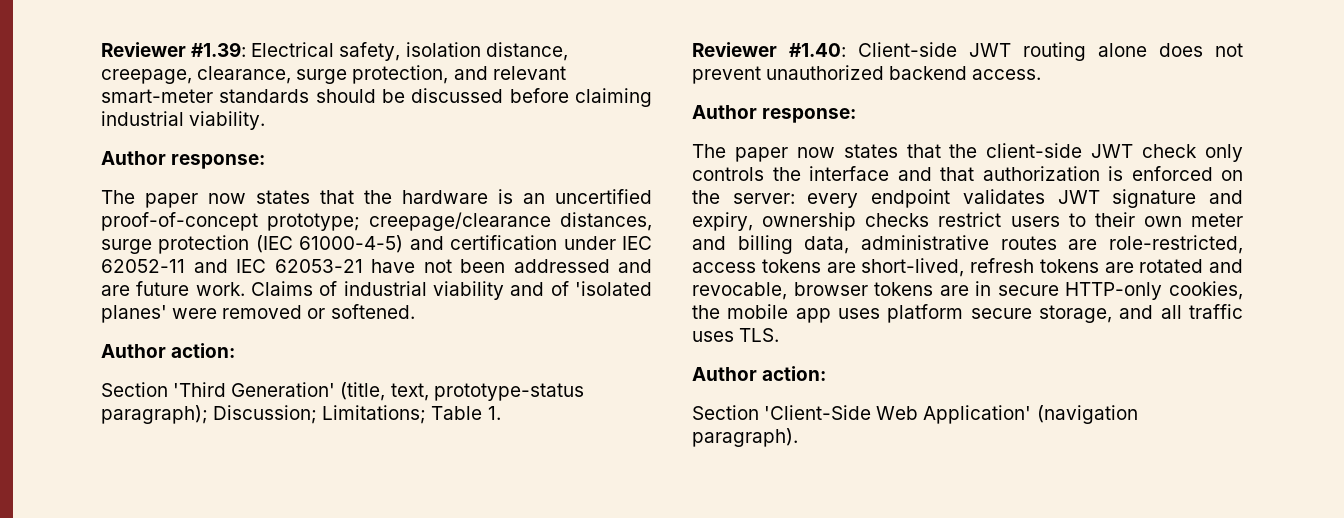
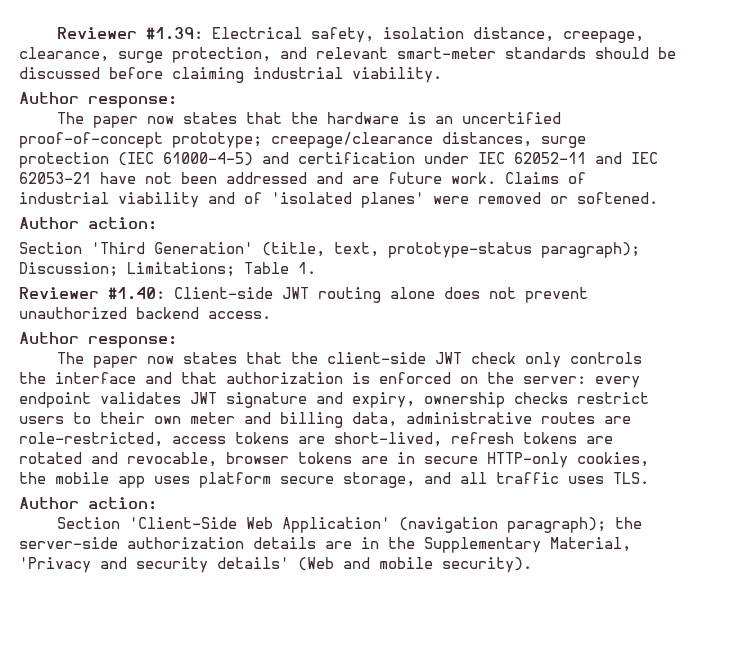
[692,428,798,447] paragraph). -> [507,517,643,533] [19,537,631,553] [19,557,532,573] paragraph); the server-side authorization details are in the Supplementary Material, 'Privacy and security details' (Web and mobile security).

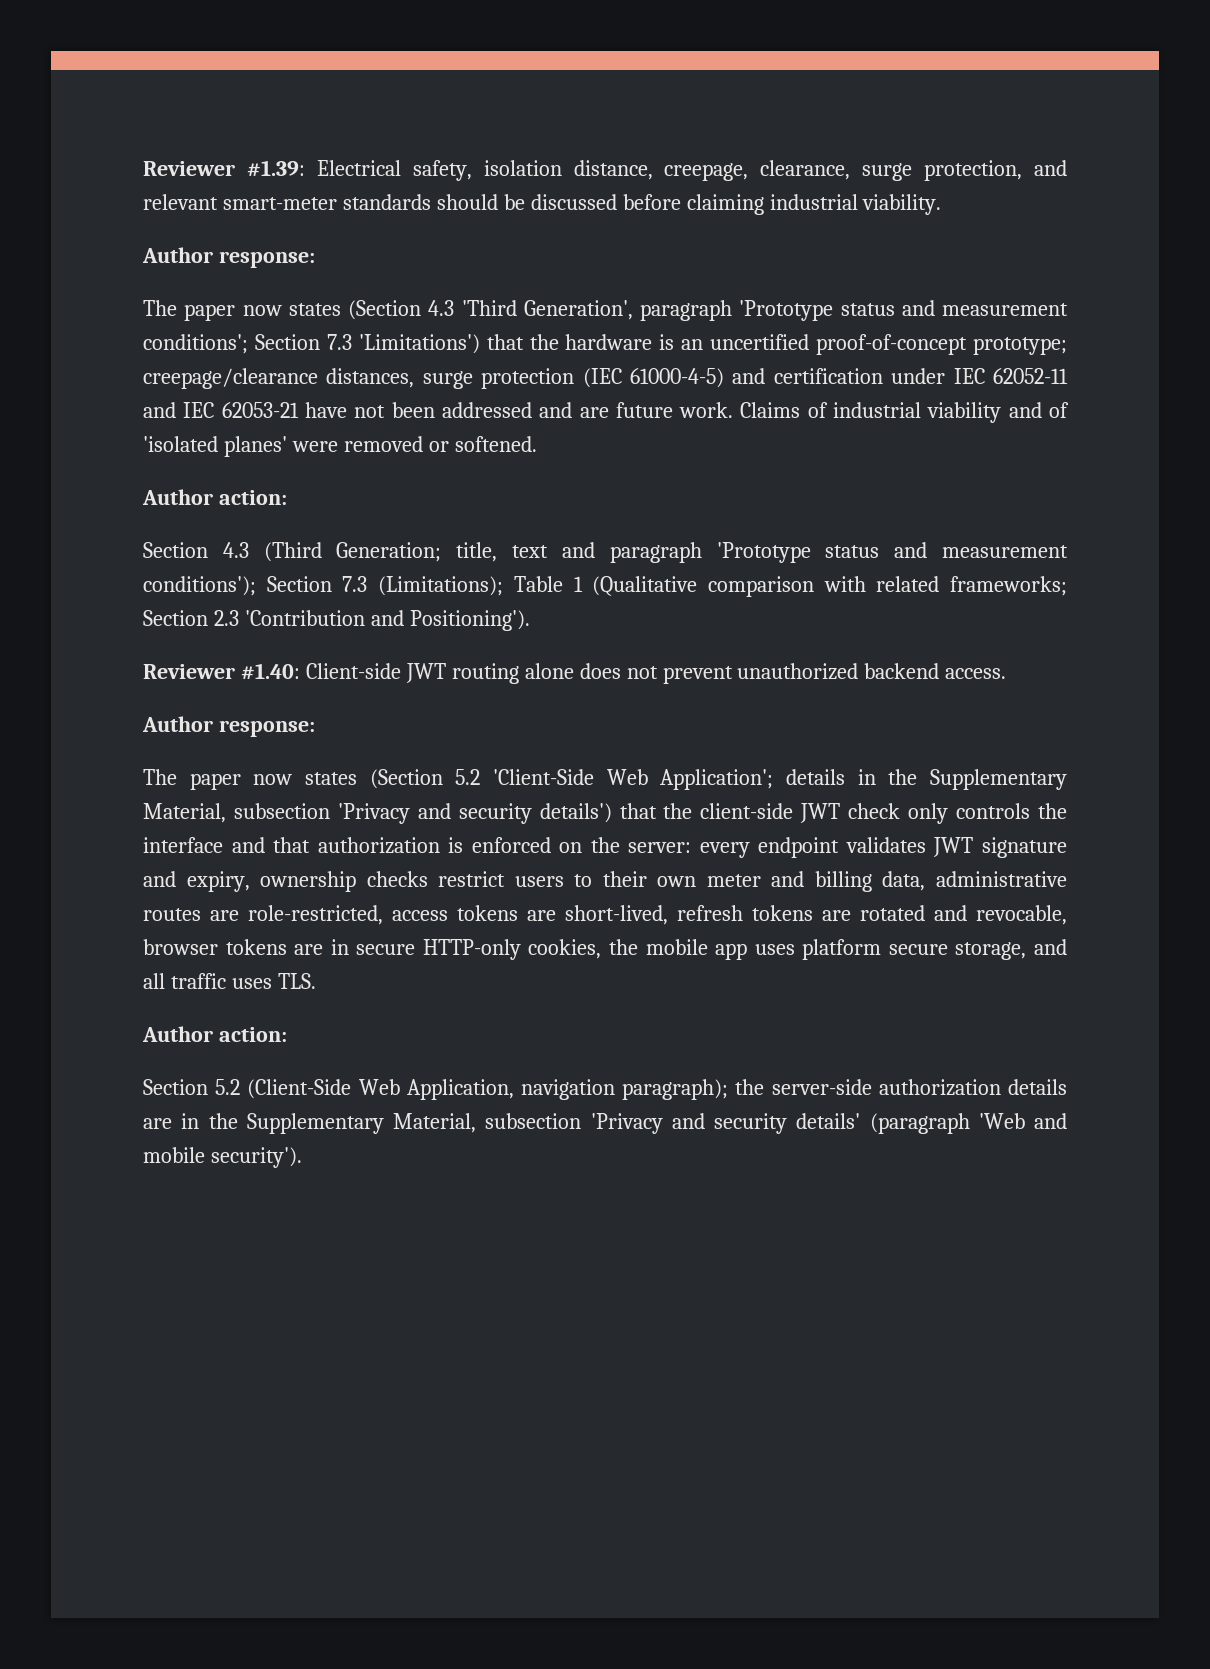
(238, 118) none -> [348,300,1068,321] [143,334,480,354] (Section 4.3 'Third Generation', paragraph 'Prototype status and measurement conditions'; Section 7.3 'Limitations')
[91,242,640,258] [19,262,316,277] 'Third Generation' (title, text, prototype-status paragraph); Discussion; Limitations; Table 1. -> [222,542,1069,563] [143,576,1067,597] [143,610,530,631] 4.3 (Third Generation; title, text and paragraph 'Prototype status and measurement conditions'); Section 7.3 (Limitations); Table 1 (Qualitative comparison with related frameworks; Section 2.3 'Contribution and Positioning').
(238, 358) none -> [369,769,1067,790] [143,803,612,824] (Section 5.2 'Client-Side Web Application'; details in the Supplementary Material, subsection 'Privacy and security details')
[129,517,499,533] 'Client-Side Web Application' (navigation -> [215,1079,615,1100] 5.2 (Client-Side Web Application, navigation
(631, 544) none -> [485,1113,582,1129] subsection
[298,557,334,571] (Web -> [869,1113,1025,1134] (paragraph 'Web
[442,557,532,573] security). -> [210,1147,302,1168] security').

